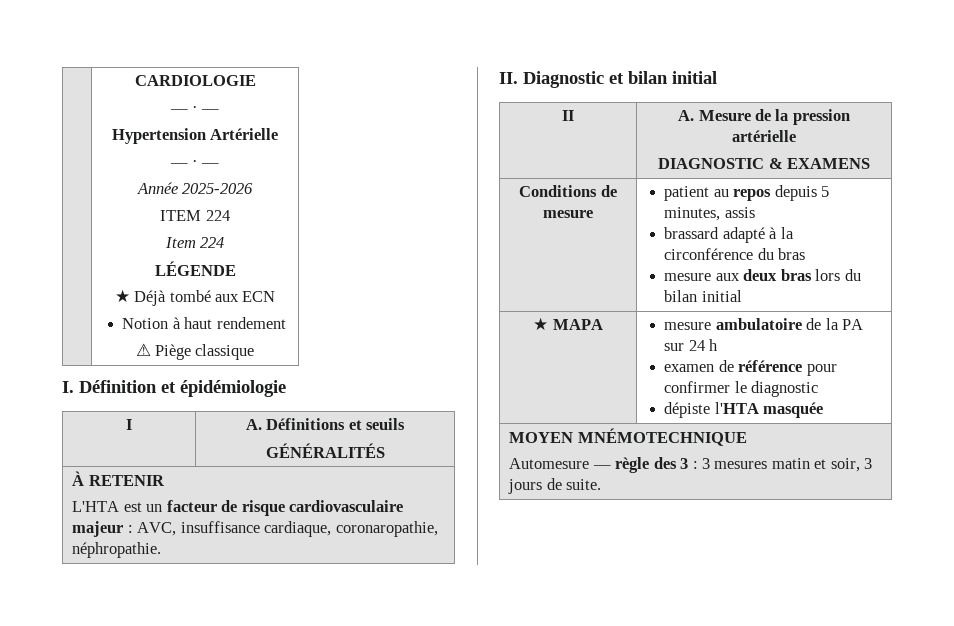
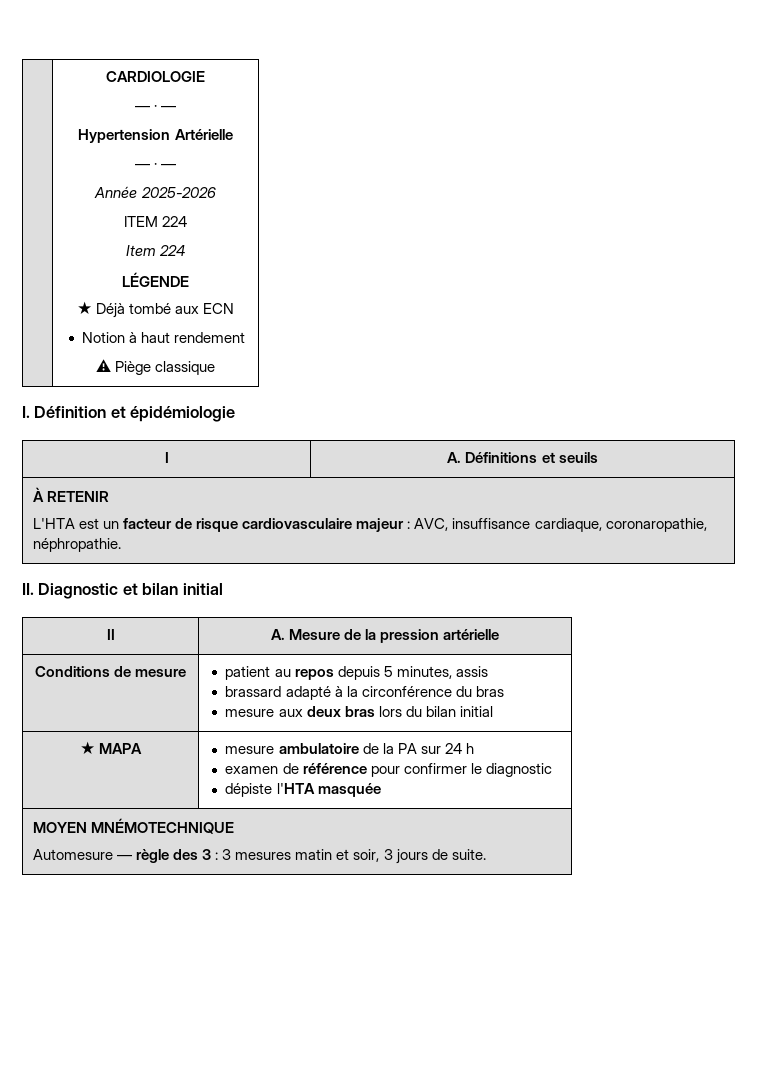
[265,443,385,458] // GÉNÉRALITÉS -> (598, 457) none
[658,158,870,169] // DIAGNOSTIC & EXAMENS -> (500, 634) none

